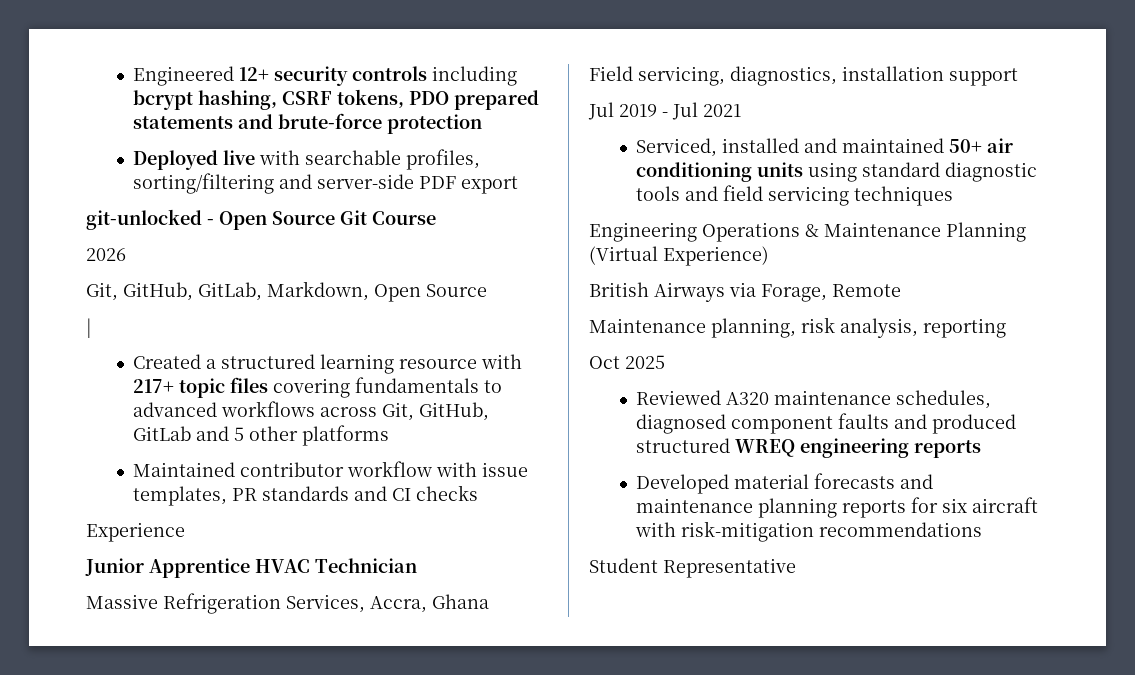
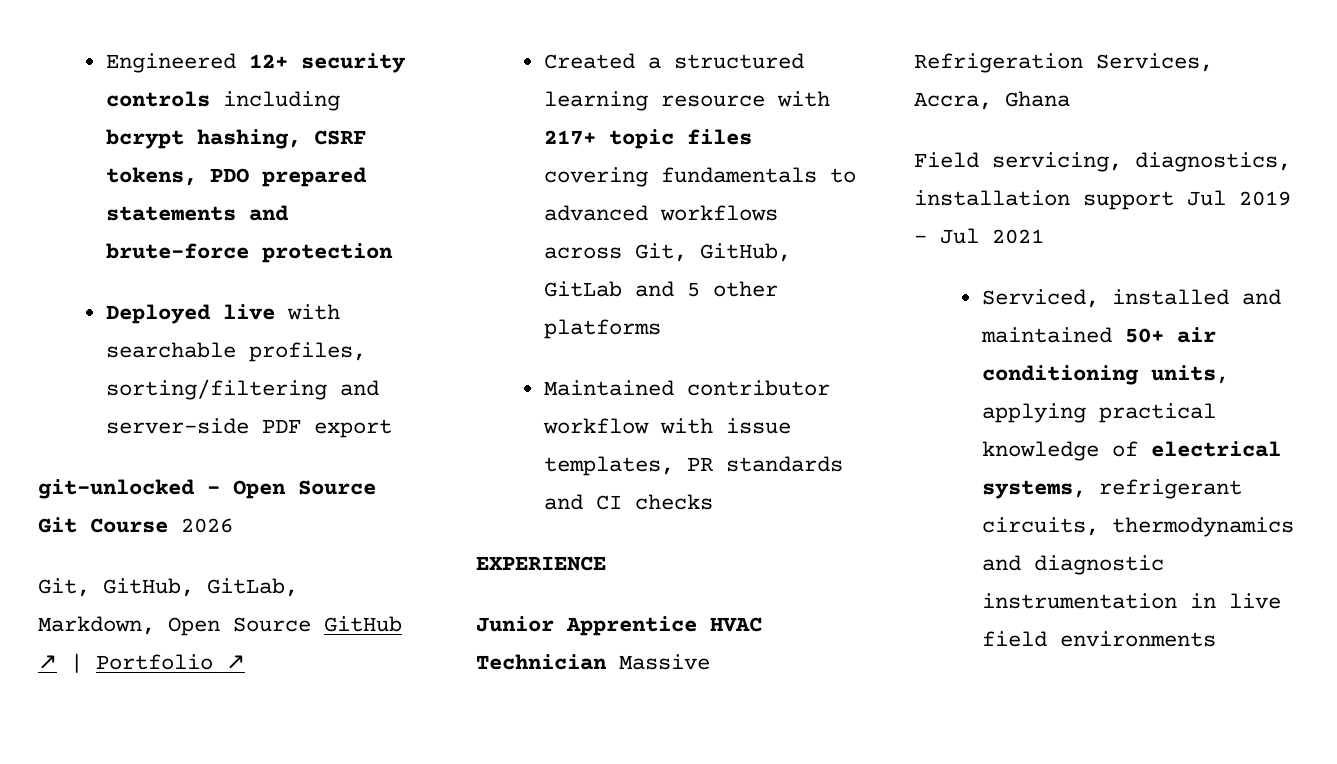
(436, 218) // -> (168, 525) none
(487, 290) // -> [324,616,402,632] [38,655,57,669] GitHub ↗
(92, 328) none -> [96,654,245,670] Portfolio ↗
[86,522,185,542] Experience -> [476,556,606,571] EXPERIENCE
(417, 565) // -> (607, 662) none
(1018, 77) // -> (1174, 200) none
[756,162,1037,182] [635,185,953,206] [589,222,1026,242] [589,246,769,266] [589,282,901,302] [589,317,1006,338] [589,355,665,369] [635,390,991,409] [635,413,1016,434] [635,438,981,458] [635,473,933,494] [635,497,1038,518] [634,521,982,542] [589,558,796,578] units using standard diagnostic tools and field servicing techniques // Engineering Operations & Maintenance Planning (Virtual Experience) // British Airways via Forage, Remote // Maintenance planning, risk analysis, reporting // Oct 2025 // Reviewed A320 maintenance schedules, diagnosed component faults and produced structured WREQ engineering reports // Developed material forecasts and maintenance planning reports for six aircraft with risk-mitigation recommendations // Student Representative -> [1150,365,1229,384] [981,403,1216,423] [981,441,1281,461] [981,479,1242,499] [981,517,1294,537] [981,555,1164,575] [981,593,1281,609] [981,631,1216,647] units, applying practical knowledge of electrical systems, refrigerant circuits, thermodynamics and diagnostic instrumentation in live field environments

